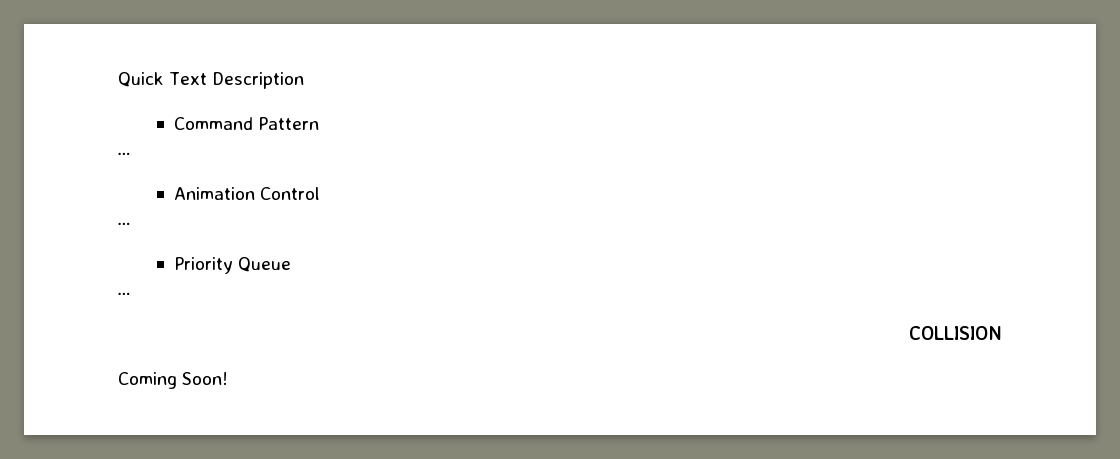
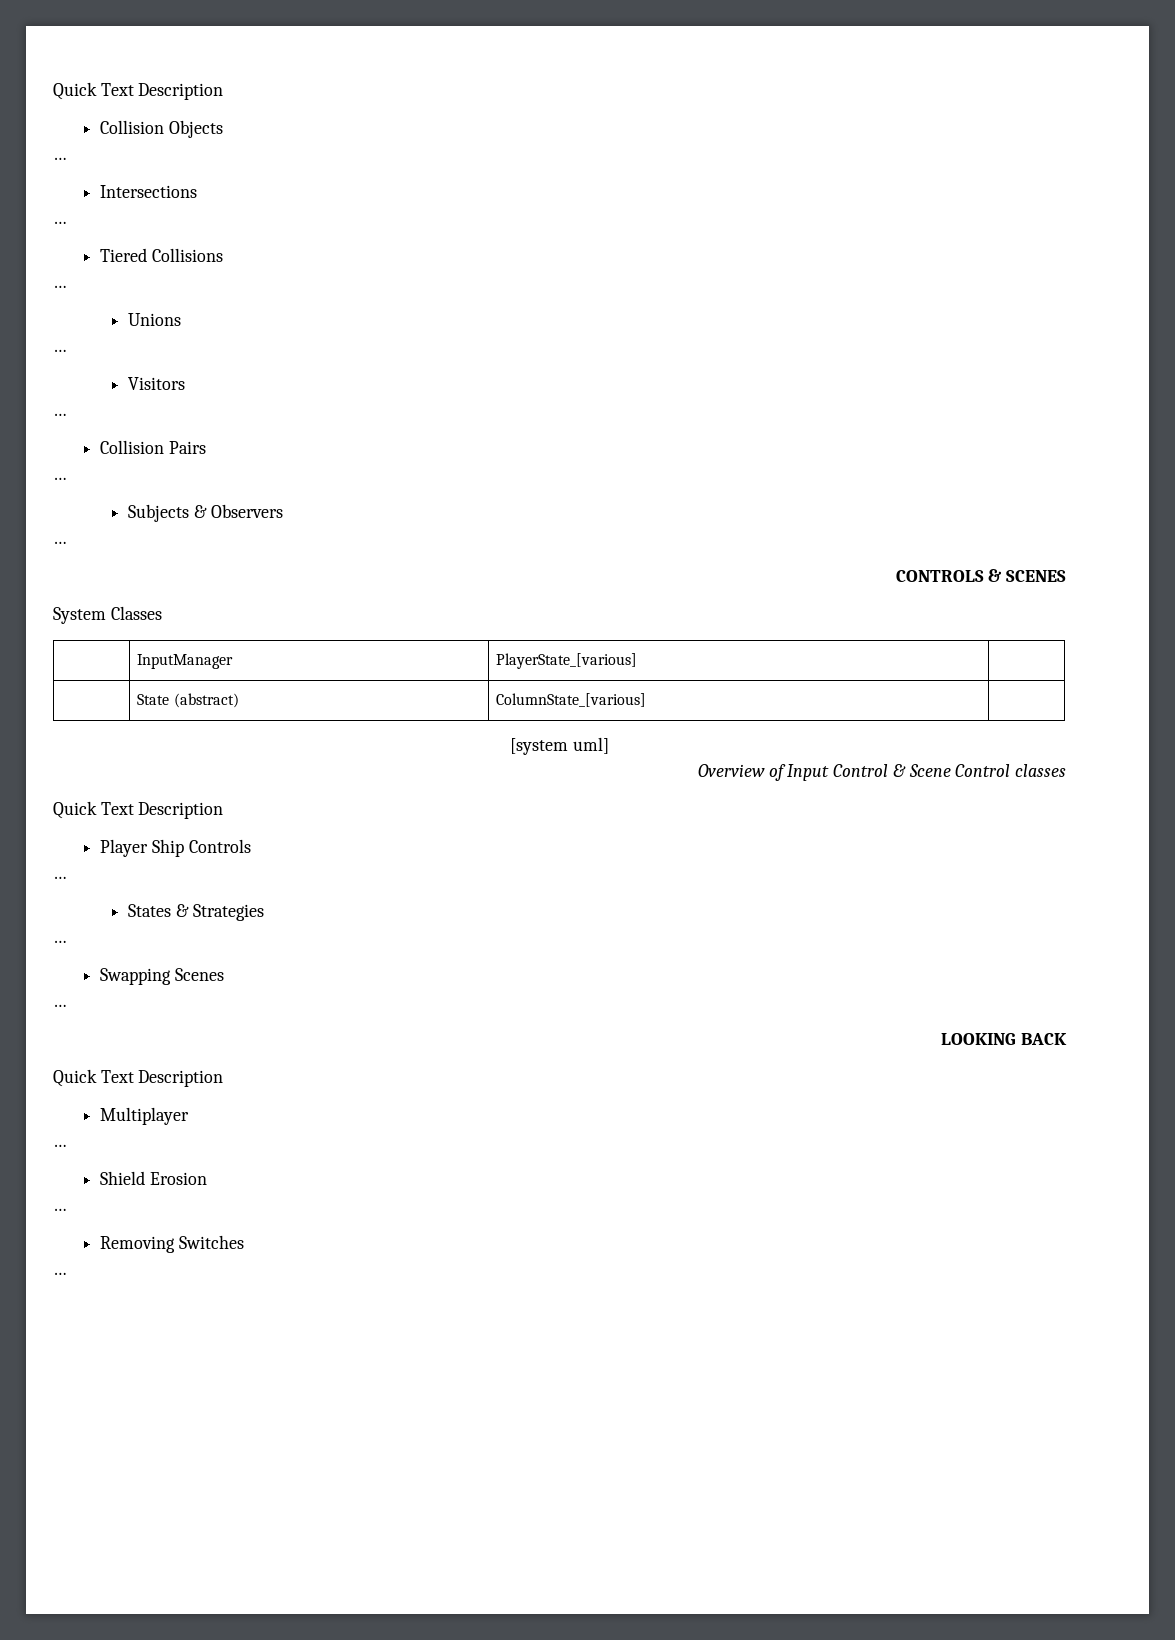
[118,72,305,89] [173,117,319,130] [118,152,131,155] [173,187,320,200] [118,222,131,225] [173,257,291,274] [118,292,131,295] [909,326,1002,340] [118,372,229,389] Quick Text Description // Command Pattern // … // Animation Control // … // Priority Queue // … // COLLISION // Coming Soon! -> [53,82,224,100] [100,120,223,138] [53,157,67,160] [100,185,198,198] [53,221,67,224] [100,248,223,262] [53,285,67,288] [128,313,182,326] [53,349,67,352] [128,377,186,390] [53,413,67,416] [100,440,206,454] [53,477,67,480] [128,504,283,522] [53,541,67,544] [895,569,1066,582] [53,606,162,624] [137,654,234,669] [496,653,638,669] [137,693,239,708] [496,693,647,707] [510,737,609,755] [697,764,1066,781] [53,801,224,819] [100,839,251,857] [53,876,67,879] [128,904,264,921] [53,940,67,943] [100,968,224,985] [53,1004,67,1007] [941,1033,1067,1045] [53,1069,224,1087] [100,1107,190,1125] [53,1144,67,1147] [100,1171,207,1185] [53,1208,67,1211] [100,1235,244,1253] [53,1272,67,1275] Quick Text Description // Collision Objects // … // Intersections // … // Tiered Collisions // … // Unions // … // Visitors // … // Collision Pairs // … // Subjects & Observers // … // CONTROLS & SCENES // System Classes // | InputManager | PlayerState_[various] | // | State (abstract) | ColumnState_[various] | // [system uml] // Overview of Input Control & Scene Control classes // Quick Text Description // Player Ship Controls // … // States & Strategies // … // Swapping Scenes // … // LOOKING BACK // Quick Text Description // Multiplayer // … // Shield Erosion // … // Removing Switches // …

